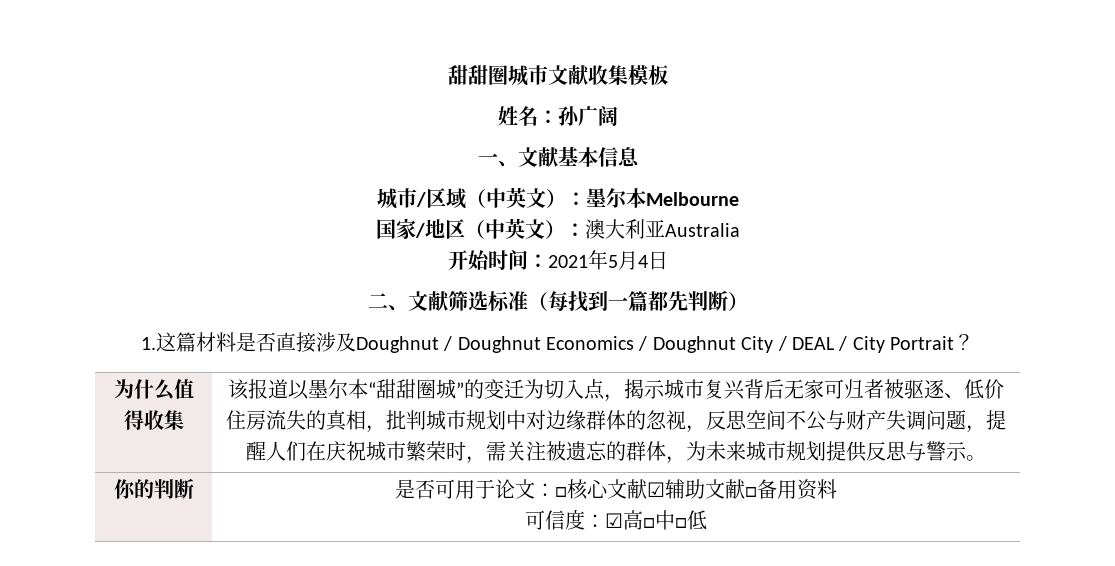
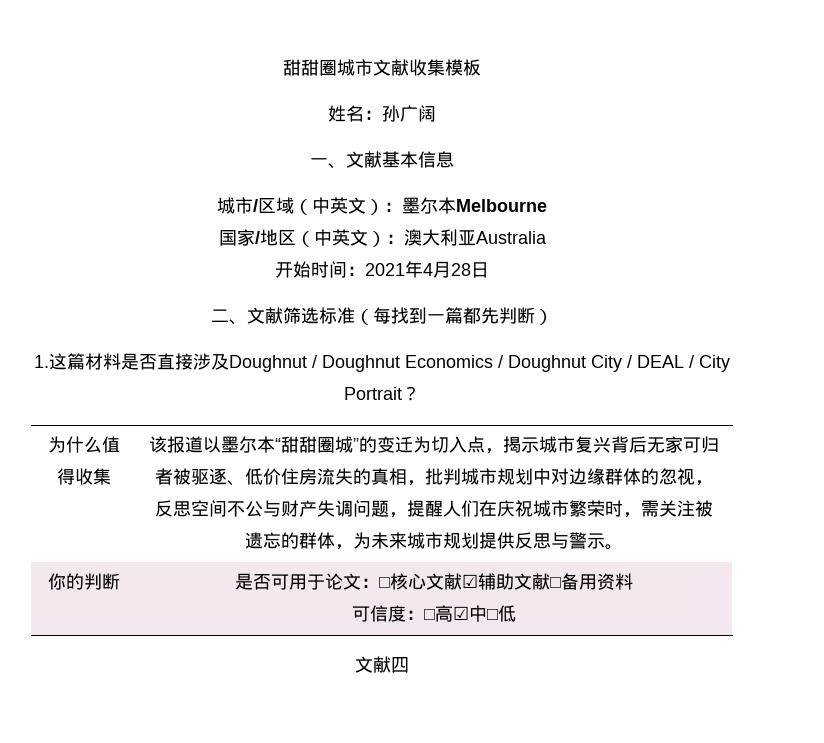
[607,251,648,270] 5月4 -> [423,261,471,278] 4月28
[605,510,655,530] ☑高□ -> [424,605,469,622] □高☑
(707, 520) none -> [355,656,409,673] // 文献四

